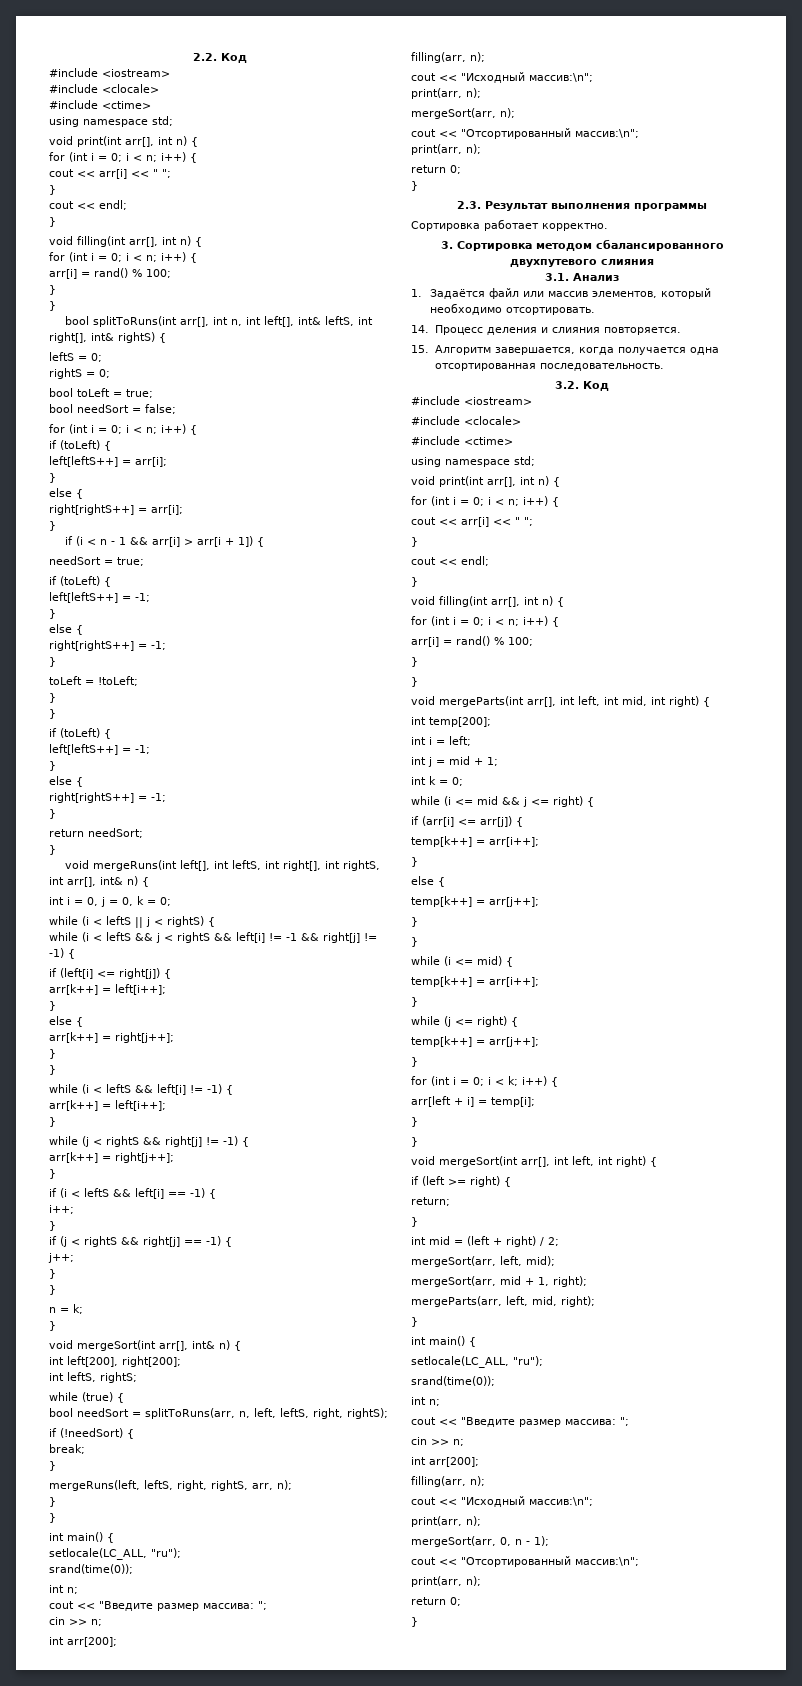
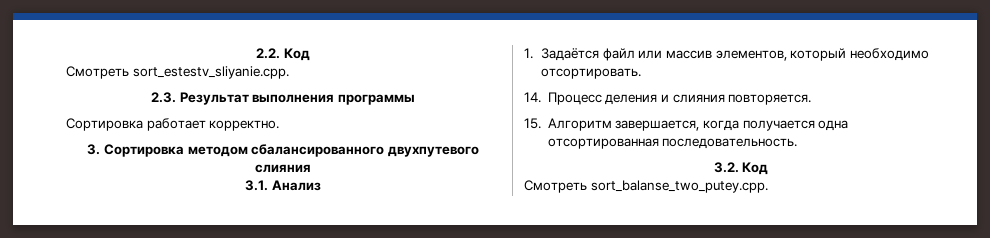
[49,68,170,77] [49,84,159,93] [49,100,151,109] [49,116,173,127] [49,136,198,147] [49,152,197,163] [49,169,171,179] [49,185,56,195] [49,200,127,210] [49,217,56,227] [49,236,202,247] [49,252,197,263] [49,268,171,279] [49,285,56,295] [49,301,56,311] [64,316,373,327] [49,332,166,343] [49,352,102,362] [49,368,110,379] [49,388,153,398] [49,404,176,414] [49,424,197,435] [49,440,111,451] [49,456,167,467] [49,473,56,483] [49,488,83,499] [49,504,183,515] [49,521,56,531] [64,536,264,547] [49,556,144,566] [49,576,111,587] [49,592,150,603] [49,609,56,619] [49,624,83,635] [49,640,166,651] [49,657,56,667] [49,676,138,686] [49,693,56,703] [49,709,56,719] [49,728,111,739] [49,744,150,755] [49,761,56,771] [49,776,83,787] [49,792,166,803] [49,809,56,819] [49,828,143,838] [49,845,56,855] [64,860,380,871] [49,876,149,887] [49,896,171,907] [49,916,215,928] [49,932,377,943] [49,948,75,959] [49,968,171,979] [49,984,166,995] [49,1001,56,1011] [49,1016,83,1027] [49,1032,174,1043] [49,1049,56,1059] [49,1065,56,1075] [49,1084,233,1095] [49,1100,166,1111] [49,1117,56,1127] [49,1136,249,1147] [49,1152,174,1163] [49,1169,56,1179] [49,1188,216,1199] [49,1205,74,1214] [49,1221,56,1231] [49,1236,232,1247] [48,1253,74,1263] [49,1269,56,1279] [49,1285,56,1295] [49,1304,83,1314] [49,1321,56,1331] [49,1340,241,1351] [49,1356,181,1367] [49,1372,137,1383] [49,1392,124,1403] [49,1408,388,1419] [49,1428,134,1439] [49,1444,85,1454] [49,1461,56,1471] [49,1480,292,1491] [49,1497,56,1507] [49,1513,56,1523] [49,1532,114,1543] [49,1548,181,1560] [49,1564,133,1574] [49,1585,78,1594] [49,1601,267,1611] [49,1617,102,1626] [49,1637,117,1647] [411,52,485,63] [411,72,593,83] [411,88,481,99] [411,108,515,119] [411,128,639,139] [411,144,481,155] [411,165,461,174] [411,181,418,191] #include <iostream> // #include <clocale> // #include <ctime> // using namespace std; // void print(int arr[], int n) { // for (int i = 0; i < n; i++) { // cout << arr[i] << " "; // } // cout << endl; // } // void filling(int arr[], int n) { // for (int i = 0; i < n; i++) { // arr[i] = rand() % 100; // } // } // bool splitToRuns(int arr[], int n, int left[], int& leftS, int right[], int& rightS) { // leftS = 0; // rightS = 0; // bool toLeft = true; // bool needSort = false; // for (int i = 0; i < n; i++) { // if (toLeft) { // left[leftS++] = arr[i]; // } // else { // right[rightS++] = arr[i]; // } // if (i < n - 1 && arr[i] > arr[i + 1]) { // needSort = true; // if (toLeft) { // left[leftS++] = -1; // } // else { // right[rightS++] = -1; // } // toLeft = !toLeft; // } // } // if (toLeft) { // left[leftS++] = -1; // } // else { // right[rightS++] = -1; // } // return needSort; // } // void mergeRuns(int left[], int leftS, int right[], int rightS, int arr[], int& n) { // int i = 0, j = 0, k = 0; // while (i < leftS || j < rightS) { // while (i < leftS && j < rightS && left[i] != -1 && right[j] != -1) { // if (left[i] <= right[j]) { // arr[k++] = left[i++]; // } // else { // arr[k++] = right[j++]; // } // } // while (i < leftS && left[i] != -1) { // arr[k++] = left[i++]; // } // while (j < rightS && right[j] != -1) { // arr[k++] = right[j++]; // } // if (i < leftS && left[i] == -1) { // i++; // } // if (j < rightS && right[j] == -1) { // j++; // } // } // n = k; // } // void mergeSort(int arr[], int& n) { // int left[200], right[200]; // int leftS, rightS; // while (true) { // bool needSort = splitToRuns(arr, n, left, leftS, right, rightS); // if (!needSort) { // break; // } // mergeRuns(left, leftS, right, rightS, arr, n); // } // } // int main() { // setlocale(LC_ALL, "ru"); // srand(time(0)); // int n; // cout << "Введите размер массива: "; // cin >> n; // int arr[200]; // filling(arr, n); // cout << "Исходный массив:\n"; // print(arr, n); // mergeSort(arr, n); // cout << "Отсортированный массив:\n"; // print(arr, n); // return 0; // } -> [66,66,289,79] Смотреть sort_estestv_sliyanie.cpp.
[411,396,532,405] [411,416,521,425] [411,436,513,445] [411,456,535,467] [411,476,560,487] [411,496,559,507] [411,517,533,527] [411,537,418,547] [411,556,489,566] [411,577,418,587] [411,596,564,607] [411,616,559,627] [411,636,533,647] [411,657,418,667] [411,677,418,687] [411,696,710,707] [411,717,491,727] [411,736,471,746] [411,756,498,767] [411,776,463,786] [411,796,594,807] [411,816,523,827] [411,836,539,847] [411,857,418,867] [411,876,445,887] [411,896,539,907] [411,917,418,927] [411,937,418,947] [411,956,513,967] [411,976,539,987] [411,997,418,1007] [411,1016,518,1027] [411,1036,539,1047] [411,1057,418,1067] [411,1076,558,1087] [411,1096,535,1107] [411,1117,418,1127] [411,1137,418,1147] [411,1156,657,1167] [411,1176,511,1187] [411,1197,450,1206] [411,1217,418,1227] [411,1236,559,1247] [411,1256,555,1267] [411,1276,587,1287] [411,1296,595,1307] [411,1317,418,1327] [411,1336,476,1347] [411,1356,543,1368] [411,1376,495,1386] [411,1397,440,1406] [411,1417,629,1427] [411,1437,464,1446] [411,1457,479,1467] [411,1476,485,1487] [411,1496,593,1507] [411,1516,481,1527] [411,1536,549,1547] [411,1556,639,1567] [411,1576,481,1587] [411,1597,461,1606] [411,1617,418,1627] #include <iostream> // #include <clocale> // #include <ctime> // using namespace std; // void print(int arr[], int n) { // for (int i = 0; i < n; i++) { // cout << arr[i] << " "; // } // cout << endl; // } // void filling(int arr[], int n) { // for (int i = 0; i < n; i++) { // arr[i] = rand() % 100; // } // } // void mergeParts(int arr[], int left, int mid, int right) { // int temp[200]; // int i = left; // int j = mid + 1; // int k = 0; // while (i <= mid && j <= right) { // if (arr[i] <= arr[j]) { // temp[k++] = arr[i++]; // } // else { // temp[k++] = arr[j++]; // } // } // while (i <= mid) { // temp[k++] = arr[i++]; // } // while (j <= right) { // temp[k++] = arr[j++]; // } // for (int i = 0; i < k; i++) { // arr[left + i] = temp[i]; // } // } // void mergeSort(int arr[], int left, int right) { // if (left >= right) { // return; // } // int mid = (left + right) / 2; // mergeSort(arr, left, mid); // mergeSort(arr, mid + 1, right); // mergeParts(arr, left, mid, right); // } // int main() { // setlocale(LC_ALL, "ru"); // srand(time(0)); // int n; // cout << "Введите размер массива: "; // cin >> n; // int arr[200]; // filling(arr, n); // cout << "Исходный массив:\n"; // print(arr, n); // mergeSort(arr, 0, n - 1); // cout << "Отсортированный массив:\n"; // print(arr, n); // return 0; // } -> [524,180,768,193] Смотреть sort_balanse_two_putey.cpp.

